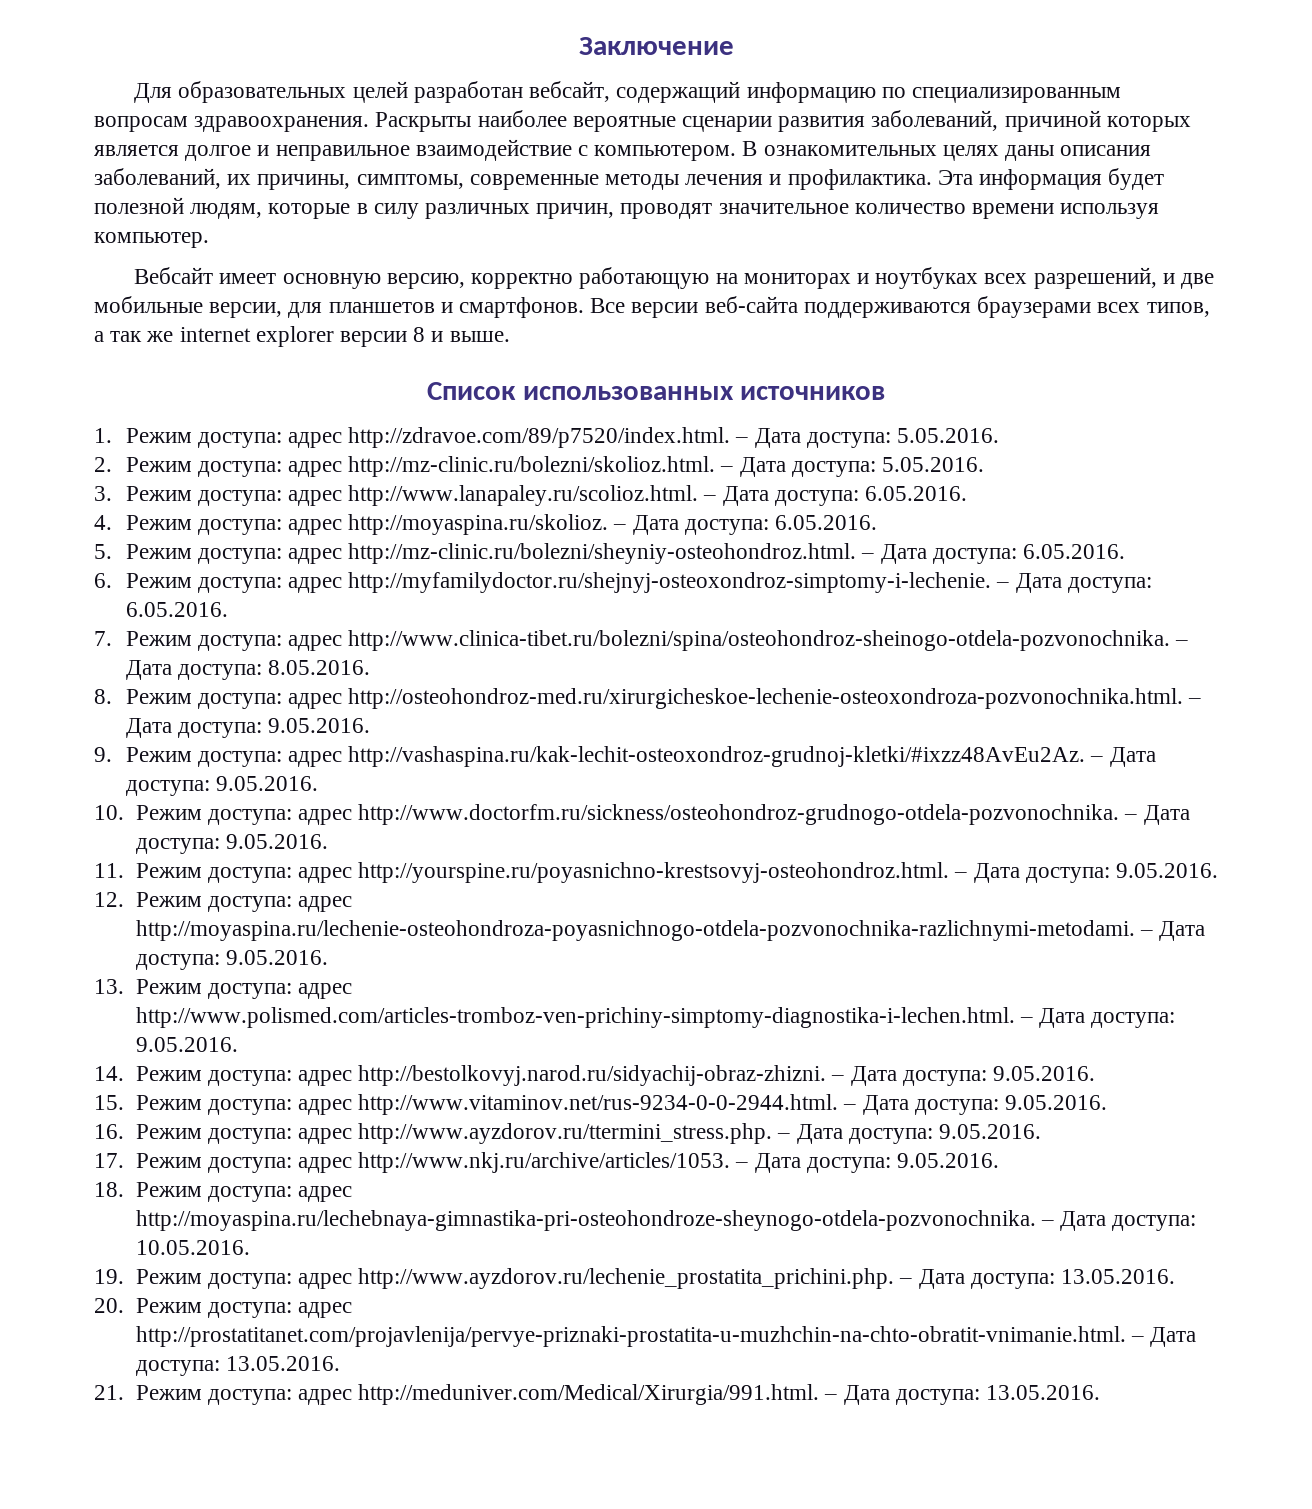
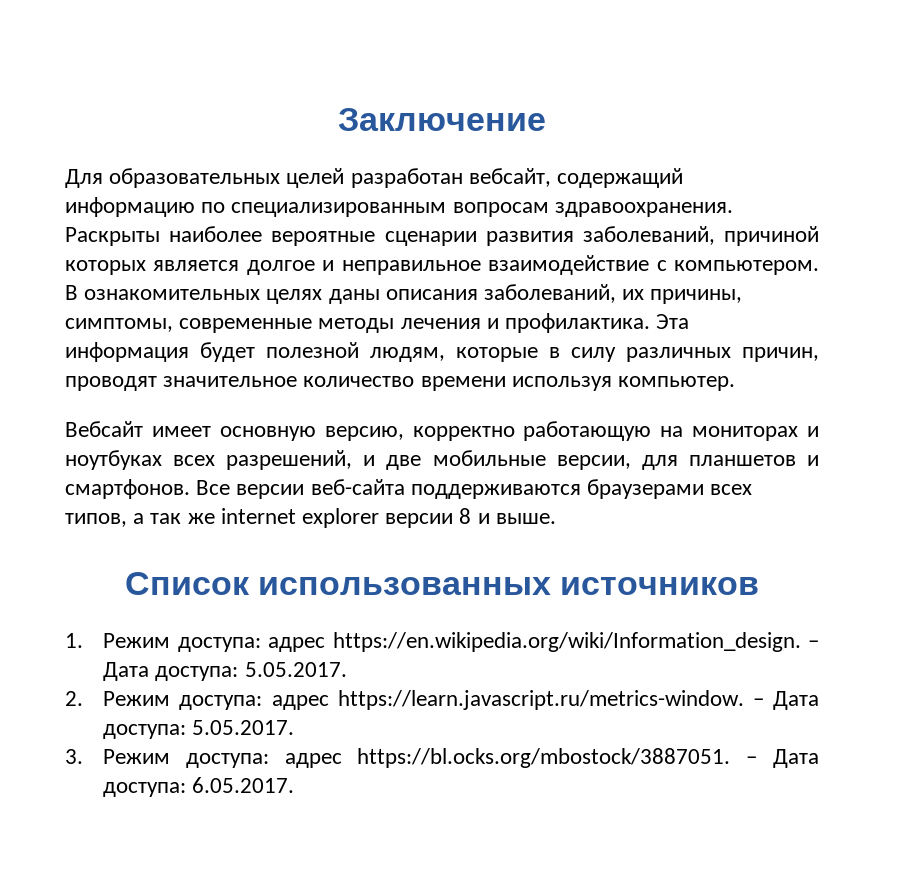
[348,427,1000,448] http://zdravoe.com/89/p7520/index.html. – Дата доступа: 5.05.2016. -> [332,632,819,652] [103,662,347,681] https://en.wikipedia.org/wiki/Information_design. – Дата доступа: 5.05.2017.
[348,456,985,477] http://mz-clinic.ru/bolezni/skolioz.html. – Дата доступа: 5.05.2016. -> [337,690,820,710] [103,720,295,739] https://learn.javascript.ru/metrics-window. – Дата доступа: 5.05.2017.
[348,485,968,506] [94,514,878,535] [94,543,1126,564] [94,572,1152,593] [125,602,228,617] [94,630,1189,651] [125,660,371,680] [94,688,1202,709] [125,718,371,738] [94,746,1156,767] [125,776,318,796] [94,804,1190,825] [135,834,328,854] [94,862,1218,883] [94,892,352,912] [135,920,1205,941] [135,950,328,970] [94,979,352,999] [135,1007,1176,1028] [135,1037,238,1052] [94,1065,1095,1086] [94,1094,1107,1115] [94,1123,1041,1144] [94,1152,999,1173] [94,1182,352,1202] [135,1210,1197,1231] [135,1240,250,1255] [94,1268,1175,1289] [94,1298,352,1318] [135,1326,1196,1347] [135,1356,340,1376] [94,1384,1100,1405] http://www.lanapaley.ru/scolioz.html. – Дата доступа: 6.05.2016. // 4. Режим доступа: адрес http://moyaspina.ru/skolioz. – Дата доступа: 6.05.2016. // 5. Режим доступа: адрес http://mz-clinic.ru/bolezni/sheyniy-osteohondroz.html. – Дата доступа: 6.05.2016. // 6. Режим доступа: адрес http://myfamilydoctor.ru/shejnyj-osteoxondroz-simptomy-i-lechenie. – Дата доступа: 6.05.2016. // 7. Режим доступа: адрес http://www.clinica-tibet.ru/bolezni/spina/osteohondroz-sheinogo-otdela-pozvonochnika. – Дата доступа: 8.05.2016. // 8. Режим доступа: адрес http://osteohondroz-med.ru/xirurgicheskoe-lechenie-osteoxondroza-pozvonochnika.html. – Дата доступа: 9.05.2016. // 9. Режим доступа: адрес http://vashaspina.ru/kak-lechit-osteoxondroz-grudnoj-kletki/#ixzz48AvEu2Az. – Дата доступа: 9.05.2016. // 10. Режим доступа: адрес http://www.doctorfm.ru/sickness/osteohondroz-grudnogo-otdela-pozvonochnika. – Дата доступа: 9.05.2016. // 11. Режим доступа: адрес http://yourspine.ru/poyasnichno-krestsovyj-osteohondroz.html. – Дата доступа: 9.05.2016. // 12. Режим доступа: адрес http://moyaspina.ru/lechenie-osteohondroza-poyasnichnogo-otdela-pozvonochnika-razlichnymi-metodami. – Дата доступа: 9.05.2016. // 13. Режим доступа: адрес http://www.polismed.com/articles-tromboz-ven-prichiny-simptomy-diagnostika-i-lechen.html. – Дата доступа: 9.05.2016. // 14. Режим доступа: адрес http://bestolkovyj.narod.ru/sidyachij-obraz-zhizni. – Дата доступа: 9.05.2016. // 15. Режим доступа: адрес http://www.vitaminov.net/rus-9234-0-0-2944.html. – Дата доступа: 9.05.2016. // 16. Режим доступа: адрес http://www.ayzdorov.ru/ttermini_stress.php. – Дата доступа: 9.05.2016. // 17. Режим доступа: адрес http://www.nkj.ru/archive/articles/1053. – Дата доступа: 9.05.2016. // 18. Режим доступа: адрес http://moyaspina.ru/lechebnaya-gimnastika-pri-osteohondroze-sheynogo-otdela-pozvonochnika. – Дата доступа: 10.05.2016. // 19. Режим доступа: адрес http://www.ayzdorov.ru/lechenie_prostatita_prichini.php. – Дата доступа: 13.05.2016. // 20. Режим доступа: адрес http://prostatitanet.com/projavlenija/pervye-priznaki-prostatita-u-muzhchin-na-chto-obratit-vnimanie.html. – Дата доступа: 13.05.2016. // 21. Режим доступа: адрес http://meduniver.com/Medical/Xirurgia/991.html. – Дата доступа: 13.05.2016. -> [357,748,820,768] [103,777,295,797] https://bl.ocks.org/mbostock/3887051. – Дата доступа: 6.05.2017.

